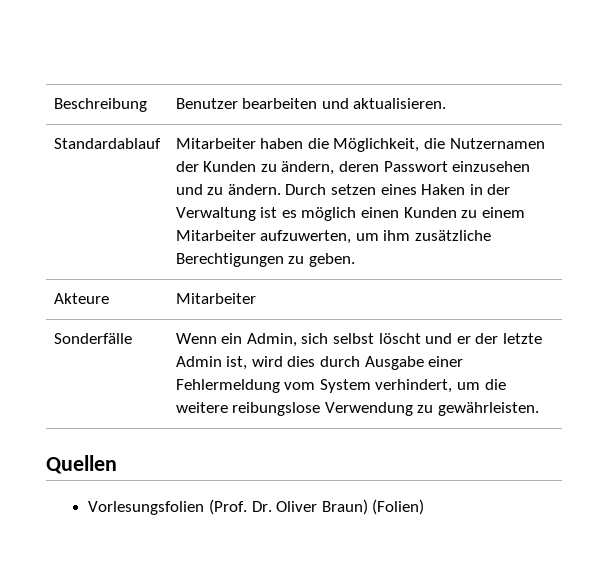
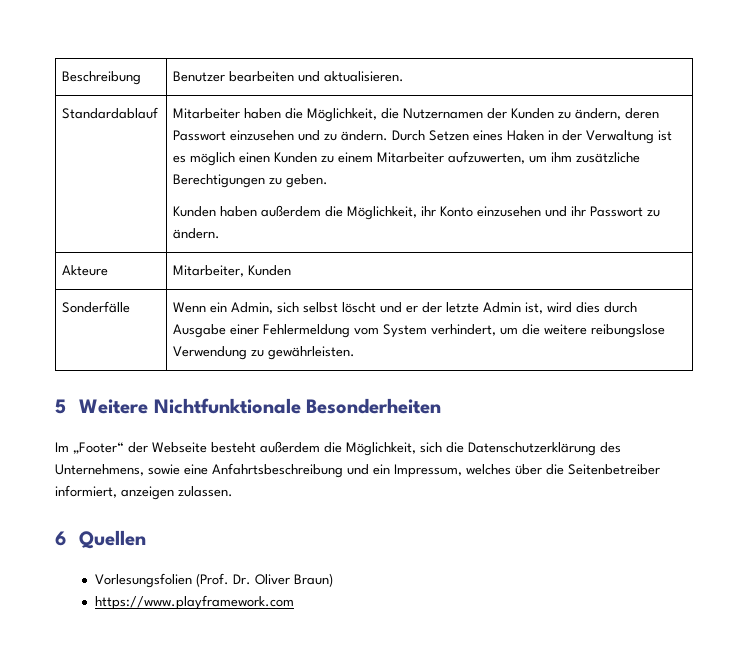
[331,184,377,195] setzen -> [429,130,470,141] Setzen
(355, 260) none -> [173,205,661,220] [173,228,221,239] // Kunden haben außerdem die Möglichkeit, ihr Konto einzusehen und ihr Passwort zu ändern.
[175,293,256,304] Mitarbeiter -> [173,265,292,277] Mitarbeiter, Kunden
(540, 409) none -> [55,398,442,414] [55,441,621,456] [55,463,660,478] [55,485,233,500] [55,531,67,546] 5 Weitere Nichtfunktionale Besonderheiten // Im „Footer“ der Webseite besteht außerdem die Möglichkeit, sich die Datenschutzerklärung des Unternehmens, sowie eine Anfahrtsbeschreibung und ein Impressum, welches über die Seitenbetreiber informiert, anzeigen zulassen. // 6
[372,499,425,515] (Folien) -> [95,595,295,610] // https://www.playframework.com

